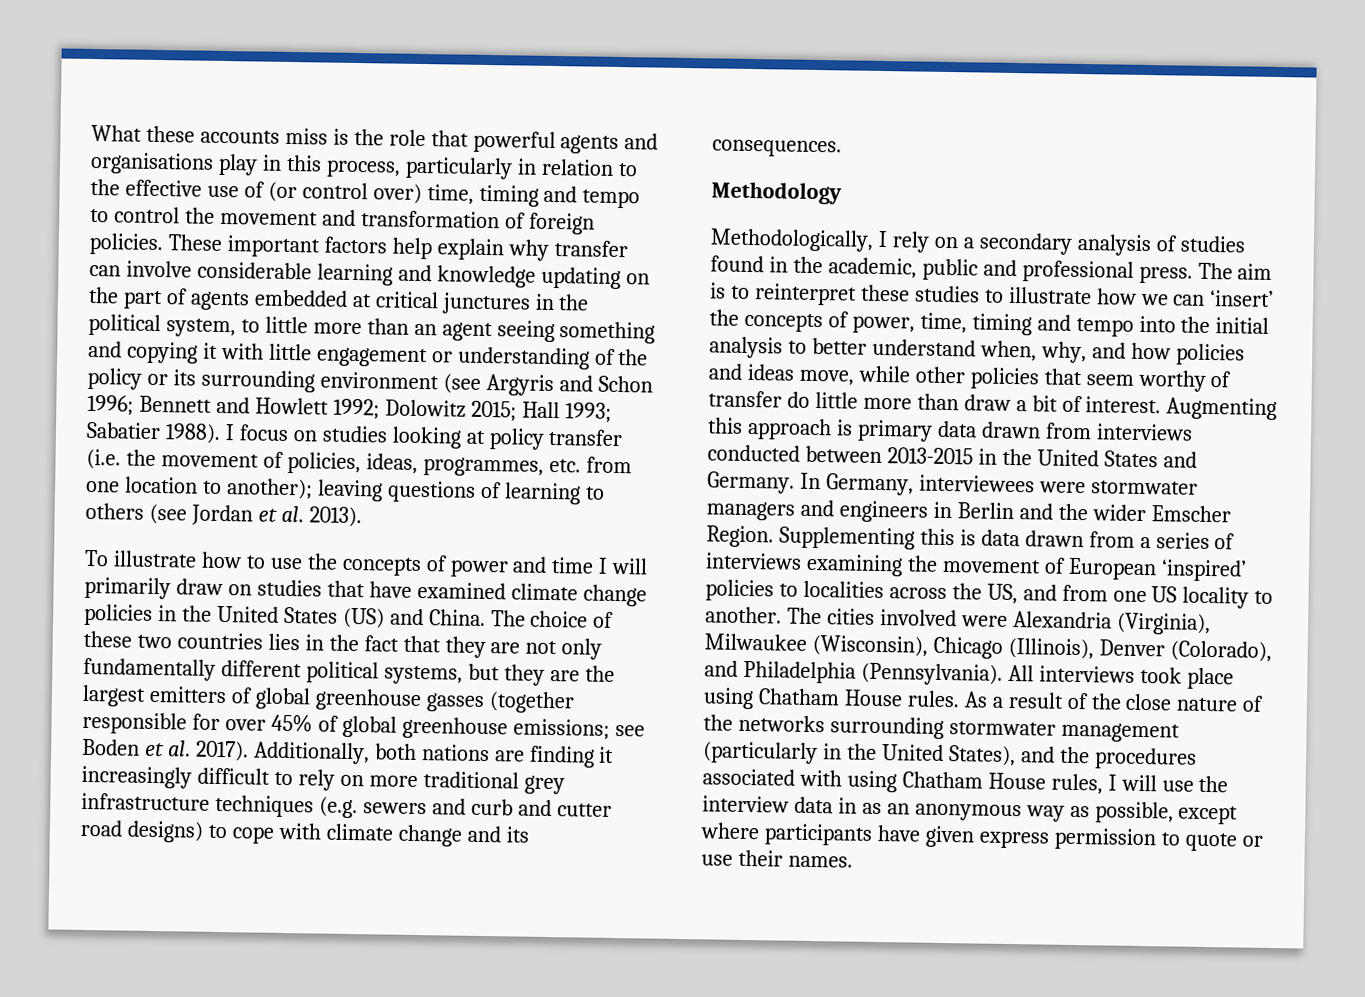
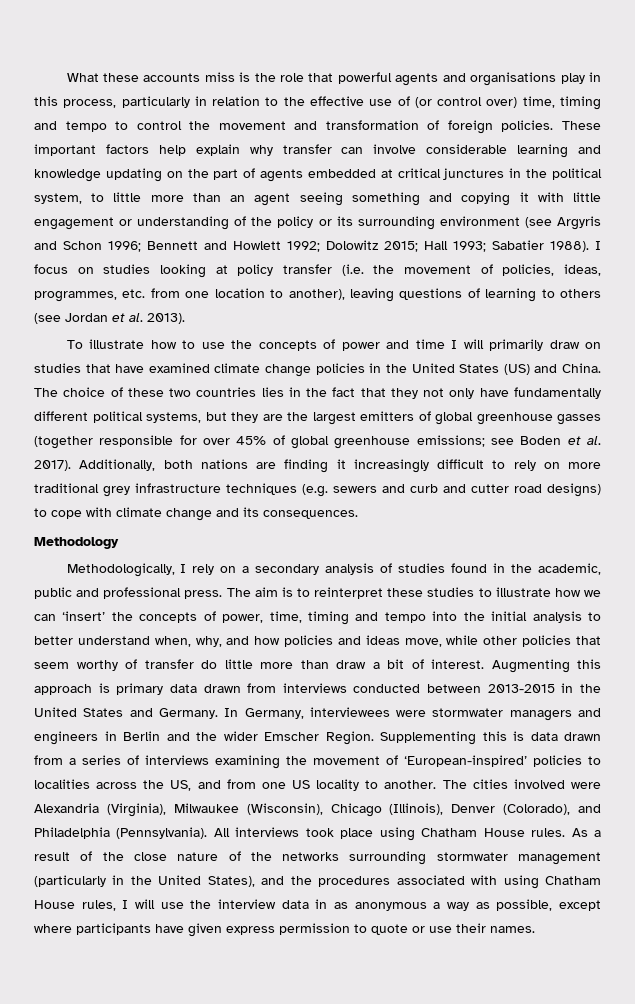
[225,478,313,500] another); -> [288,289,345,300] another),
[490,642,521,654] are -> (418, 393) none
(603, 649) none -> [479,388,509,397] have
[1067,557,1247,582] European ‘inspired’ -> [404,755,527,767] ‘European-inspired’
[886,803,1022,822] an anonymous -> [354,902,441,911] anonymous a

